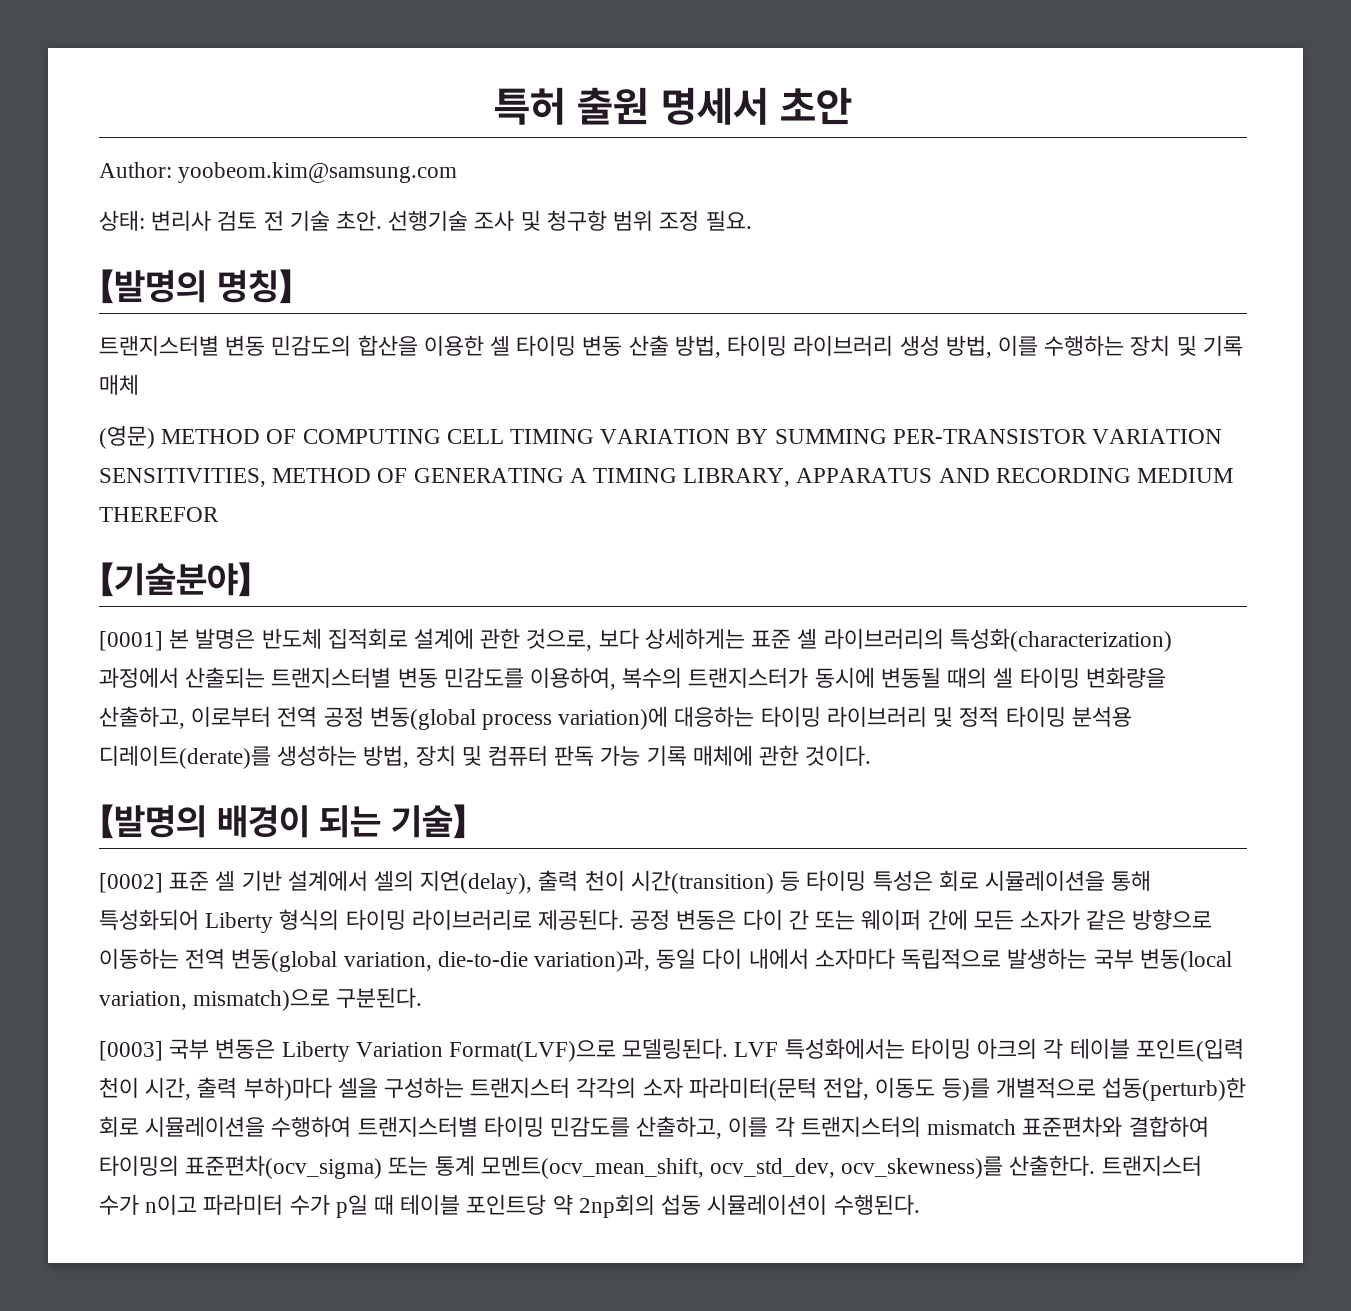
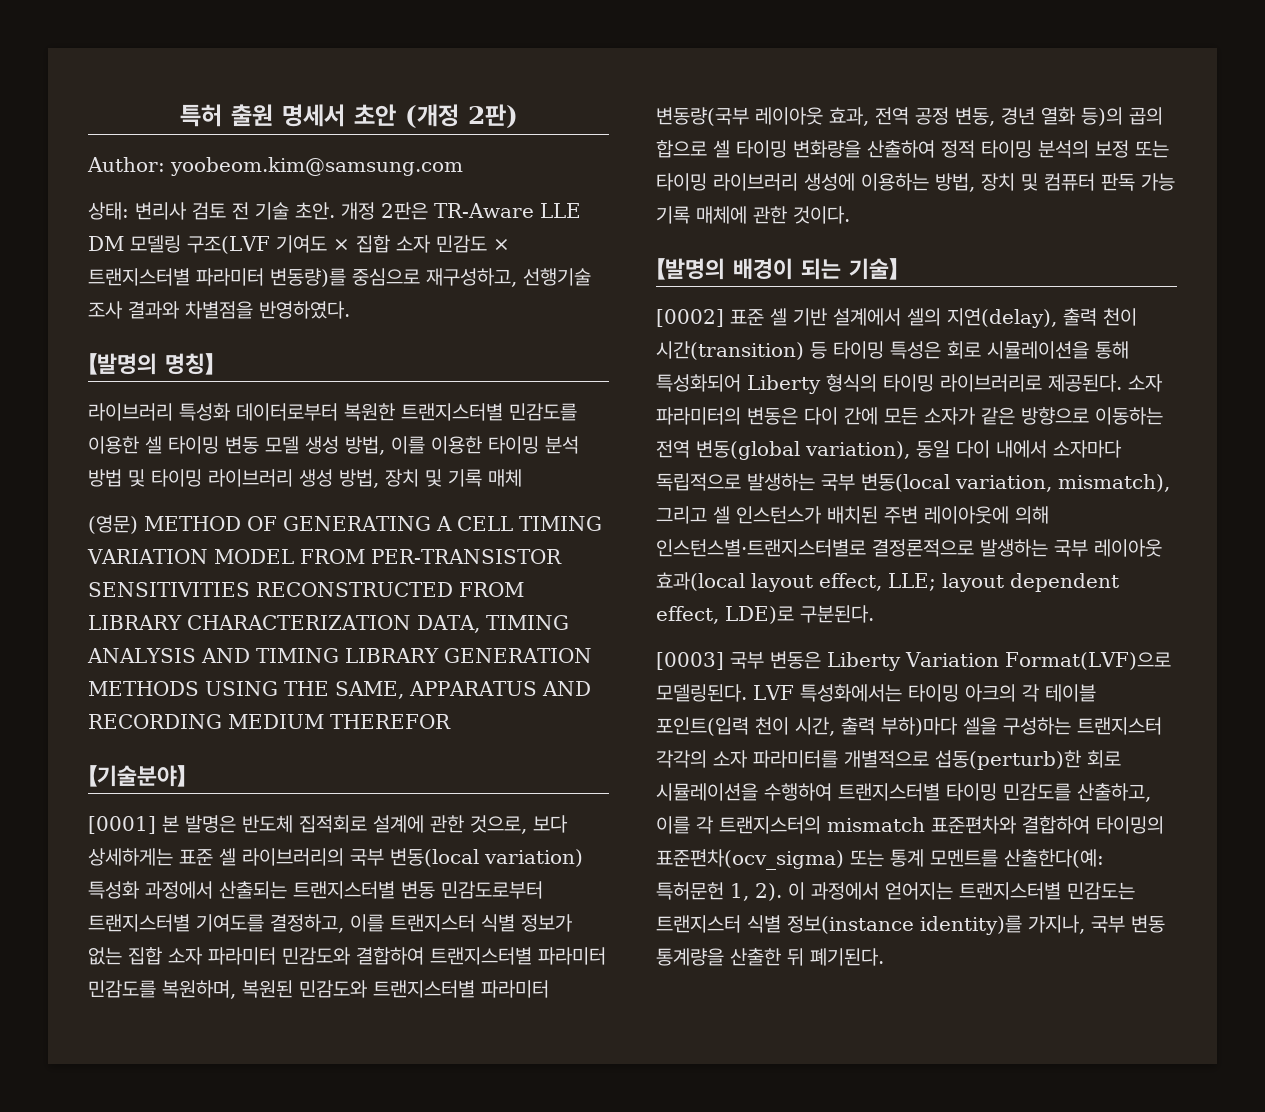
(852, 106) none -> [404,104,518,128] (개정 2판)
[388,210,752,231] [99,269,294,304] [99,335,721,358] 선행기술 조사 및 청구항 범위 조정 필요. // 【발명의 명칭】 // 트랜지스터별 변동 민감도의 합산을 이용한 셀 타이밍 변동 산출 방법, -> [341,202,581,220] [88,235,510,254] [88,268,591,287] [88,301,350,319] [88,353,214,375] [88,403,577,421] [88,436,579,455] [88,469,145,487] 개정 2판은 TR-Aware LLE DM 모델링 구조(LVF 기여도 × 집합 소자 민감도 × 트랜지스터별 파라미터 변동량)를 중심으로 재구성하고, 선행기술 조사 결과와 차별점을 반영하였다. // 【발명의 명칭】 // 라이브러리 특성화 데이터로부터 복원한 트랜지스터별 민감도를 이용한 셀 타이밍 변동 모델 생성 방법, 이를 이용한 타이밍 분석 방법 및
[997,335,1125,356] 이를 수행하는 -> (379, 478) none
[302,429,441,444] COMPUTING -> [283,516,452,531] GENERATING A
[736,429,1223,444] [99,468,791,487] BY SUMMING PER-TRANSISTOR VARIATION SENSITIVITIES, METHOD OF GENERATING A TIMING LIBRARY, -> [213,549,562,564] [88,582,524,597] [88,615,569,633] [87,648,592,663] [88,681,404,699] MODEL FROM PER-TRANSISTOR SENSITIVITIES RECONSTRUCTED FROM LIBRARY CHARACTERIZATION DATA, TIMING ANALYSIS AND TIMING LIBRARY GENERATION METHODS USING THE SAME,
[949,628,1172,652] [99,667,1166,690] [99,706,1132,730] [99,745,358,769] 특성화(characterization) 과정에서 산출되는 트랜지스터별 변동 민감도를 이용하여, 복수의 트랜지스터가 동시에 변동될 때의 셀 타이밍 변화량을 산출하고, 이로부터 전역 공정 변동(global process variation)에 대응하는 타이밍 라이브러리 및 정적 타이밍 분석용 디레이트(derate)를 생성하는 -> [350,848,583,867] [88,881,543,899] [88,914,572,933] [88,947,606,965] [88,980,549,999] [656,107,1163,126] [656,140,1169,158] [656,173,929,191] 국부 변동(local variation) 특성화 과정에서 산출되는 트랜지스터별 변동 민감도로부터 트랜지스터별 기여도를 결정하고, 이를 트랜지스터 식별 정보가 없는 집합 소자 파라미터 민감도와 결합하여 트랜지스터별 파라미터 민감도를 복원하며, 복원된 민감도와 트랜지스터별 파라미터 변동량(국부 레이아웃 효과, 전역 공정 변동, 경년 열화 등)의 곱의 합으로 셀 타이밍 변화량을 산출하여 정적 타이밍 분석의 보정 또는 타이밍 라이브러리 생성에 이용하는
[630,909,922,930] 공정 변동은 다이 간 또는 웨이퍼 -> [1128,374,1163,392] [656,407,838,425] 소자 파라미터의 변동은 다이
[343,948,651,972] variation, die-to-die variation)과, -> [805,441,910,459] variation),
[193,989,331,1011] mismatch)으로 -> [1058,474,1170,492] [656,506,1049,524] [656,539,1162,557] [656,572,1119,592] [656,606,794,624] mismatch), 그리고 셀 인스턴스가 배치된 주변 레이아웃에 의해 인스턴스별·트랜지스터별로 결정론적으로 발생하는 국부 레이아웃 효과(local layout effect, LLE; layout dependent effect, LDE)로
[688,1077,990,1101] 파라미터(문턱 전압, 이동도 등)를 -> [753,750,838,768] 파라미터를
[480,1155,1202,1179] [99,1194,920,1218] 모멘트(ocv_mean_shift, ocv_std_dev, ocv_skewness)를 산출한다. 트랜지스터 수가 n이고 파라미터 수가 p일 때 테이블 포인트당 약 2np회의 섭동 시뮬레이션이 수행된다. -> [930,849,1104,868] [656,882,1135,901] [656,915,1165,935] [656,948,884,966] 모멘트를 산출한다(예: 특허문헌 1, 2). 이 과정에서 얻어지는 트랜지스터별 민감도는 트랜지스터 식별 정보(instance identity)를 가지나, 국부 변동 통계량을 산출한 뒤 폐기된다.

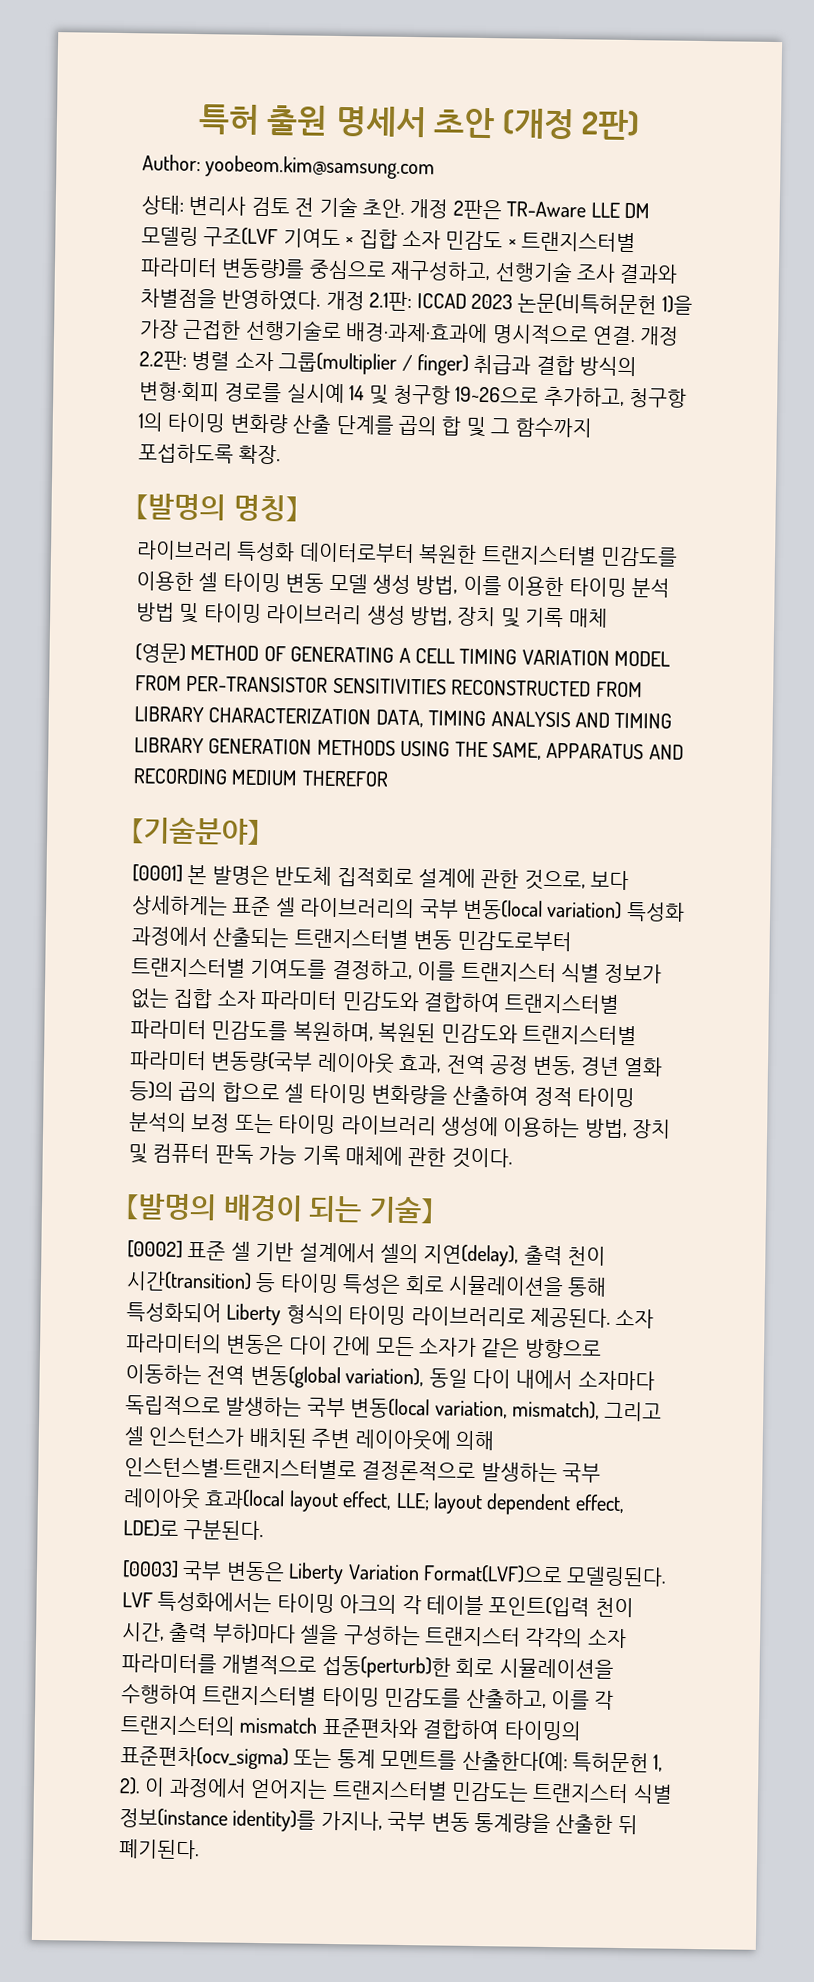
(350, 310) none -> [325,290,693,315] [139,319,680,346] [139,350,638,377] [139,381,688,408] [138,412,592,438] [138,443,282,465] 개정 2.1판: ICCAD 2023 논문(비특허문헌 1)을 가장 근접한 선행기술로 배경·과제·효과에 명시적으로 연결. 개정 2.2판: 병렬 소자 그룹(multiplier / finger) 취급과 결합 방식의 변형·회피 경로를 실시예 14 및 청구항 19~26으로 추가하고, 청구항 1의 타이밍 변화량 산출 단계를 곱의 합 및 그 함수까지 포섭하도록 확장.

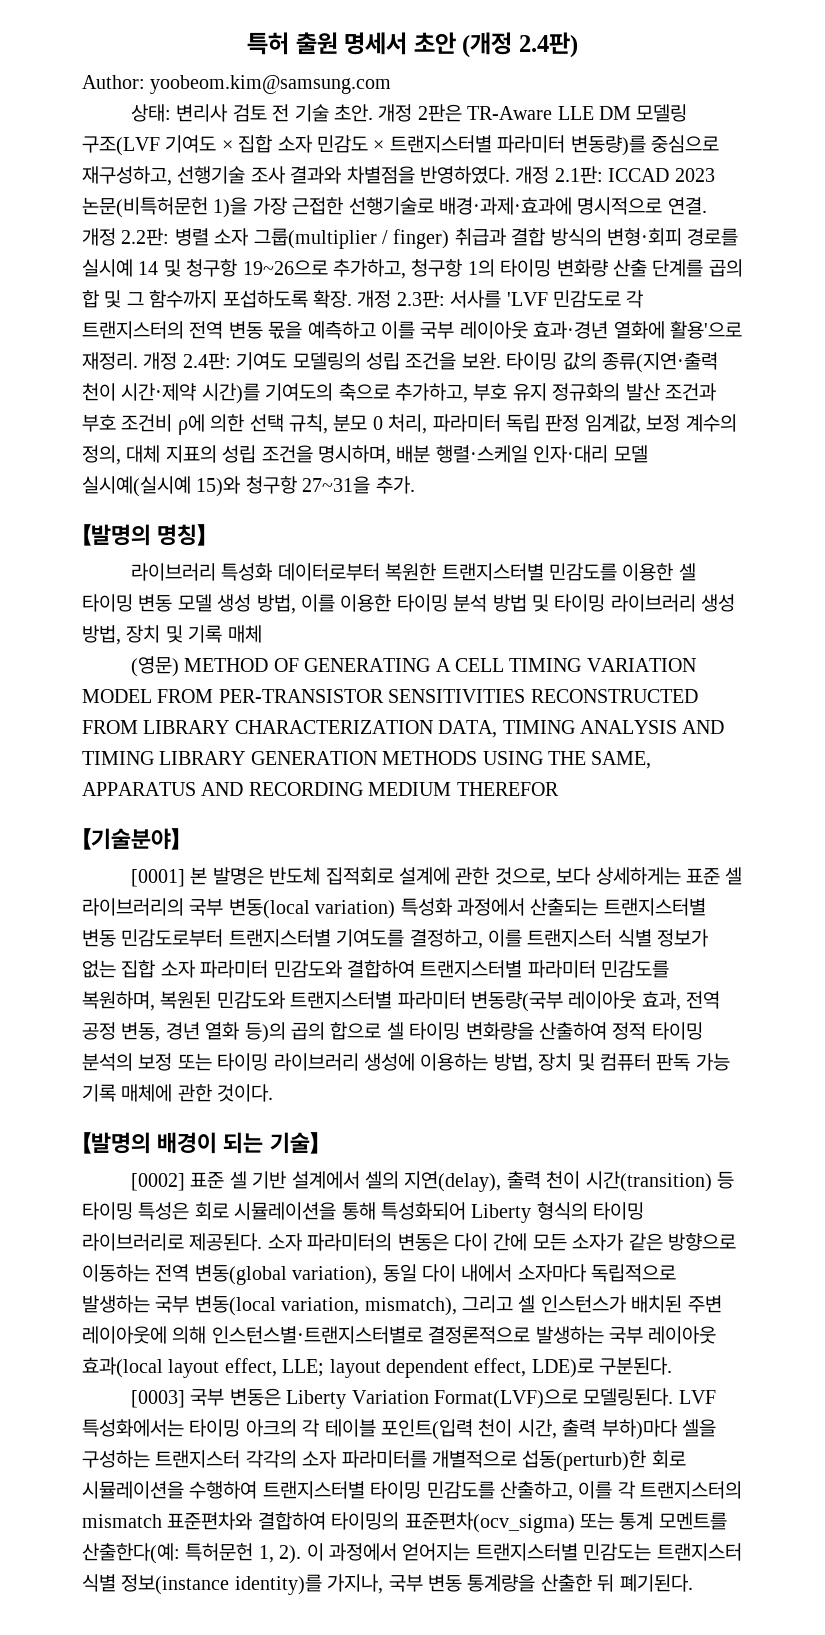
[581,109,641,141] 2판) -> [519,32,579,58] 2.4판)
(282, 454) none -> [357,290,644,308] [82,321,742,339] [82,352,718,373] [82,383,716,404] [82,414,737,435] [82,445,648,465] [82,476,415,497] 개정 2.3판: 서사를 'LVF 민감도로 각 트랜지스터의 전역 변동 몫을 예측하고 이를 국부 레이아웃 효과·경년 열화에 활용'으로 재정리. 개정 2.4판: 기여도 모델링의 성립 조건을 보완. 타이밍 값의 종류(지연·출력 천이 시간·제약 시간)를 기여도의 축으로 추가하고, 부호 유지 정규화의 발산 조건과 부호 조건비 ρ에 의한 선택 규칙, 분모 0 처리, 파라미터 독립 판정 임계값, 보정 계수의 정의, 대체 지표의 성립 조건을 명시하며, 배분 행렬·스케일 인자·대리 모델 실시예(실시예 15)와 청구항 27~31을 추가.

